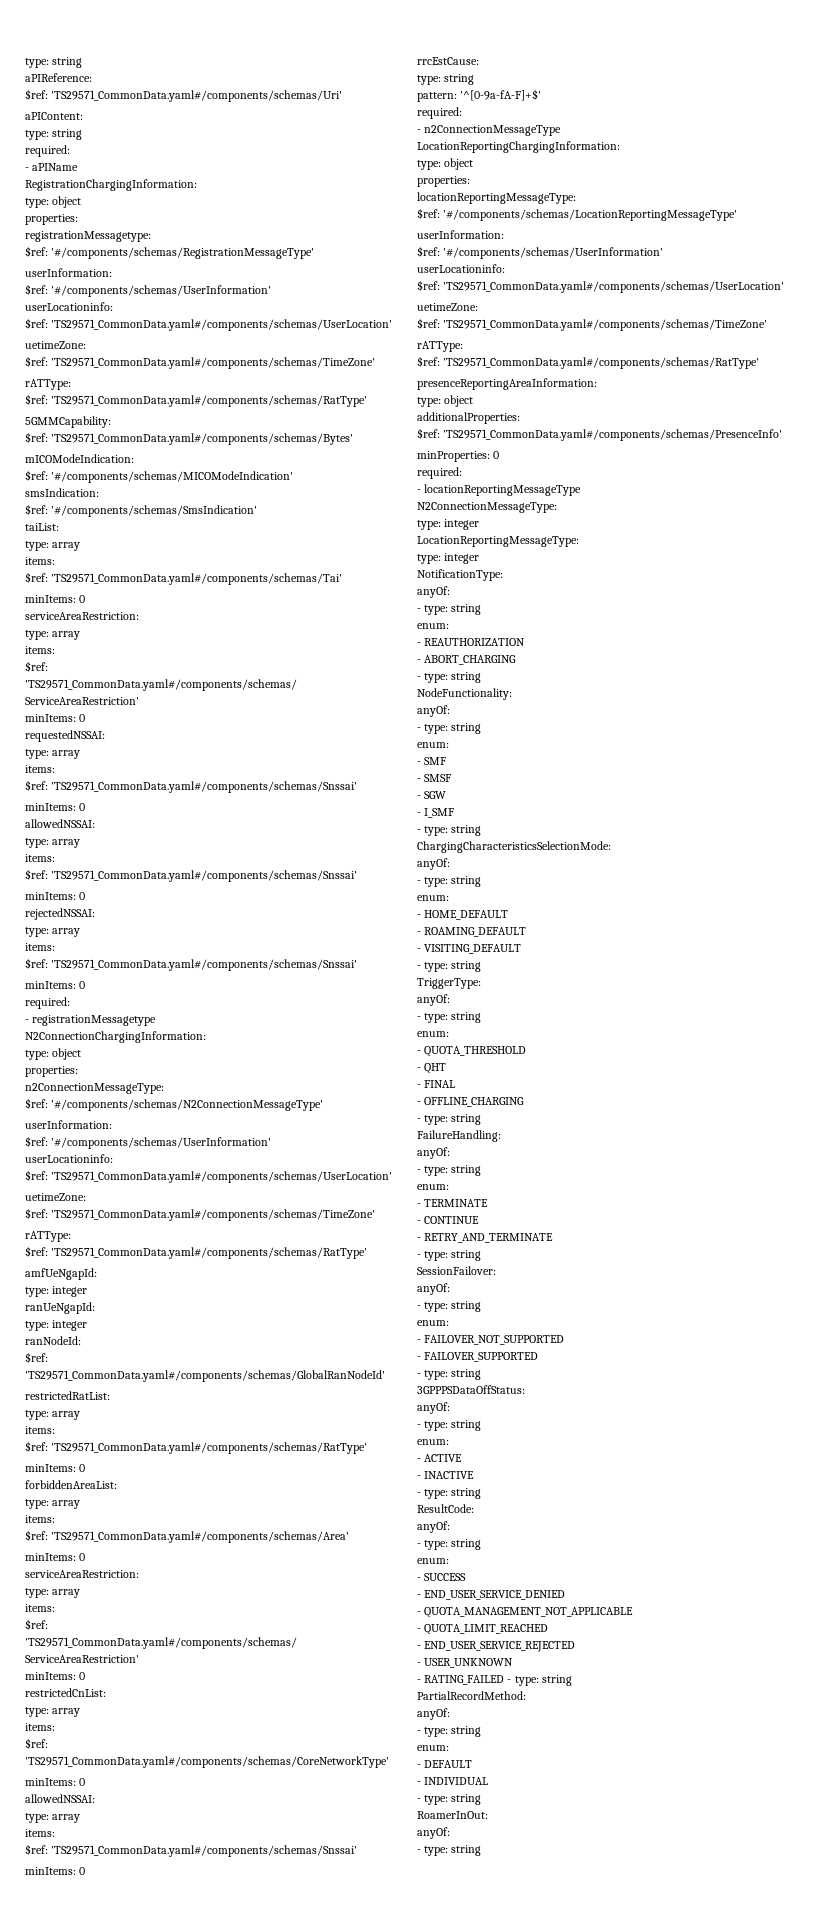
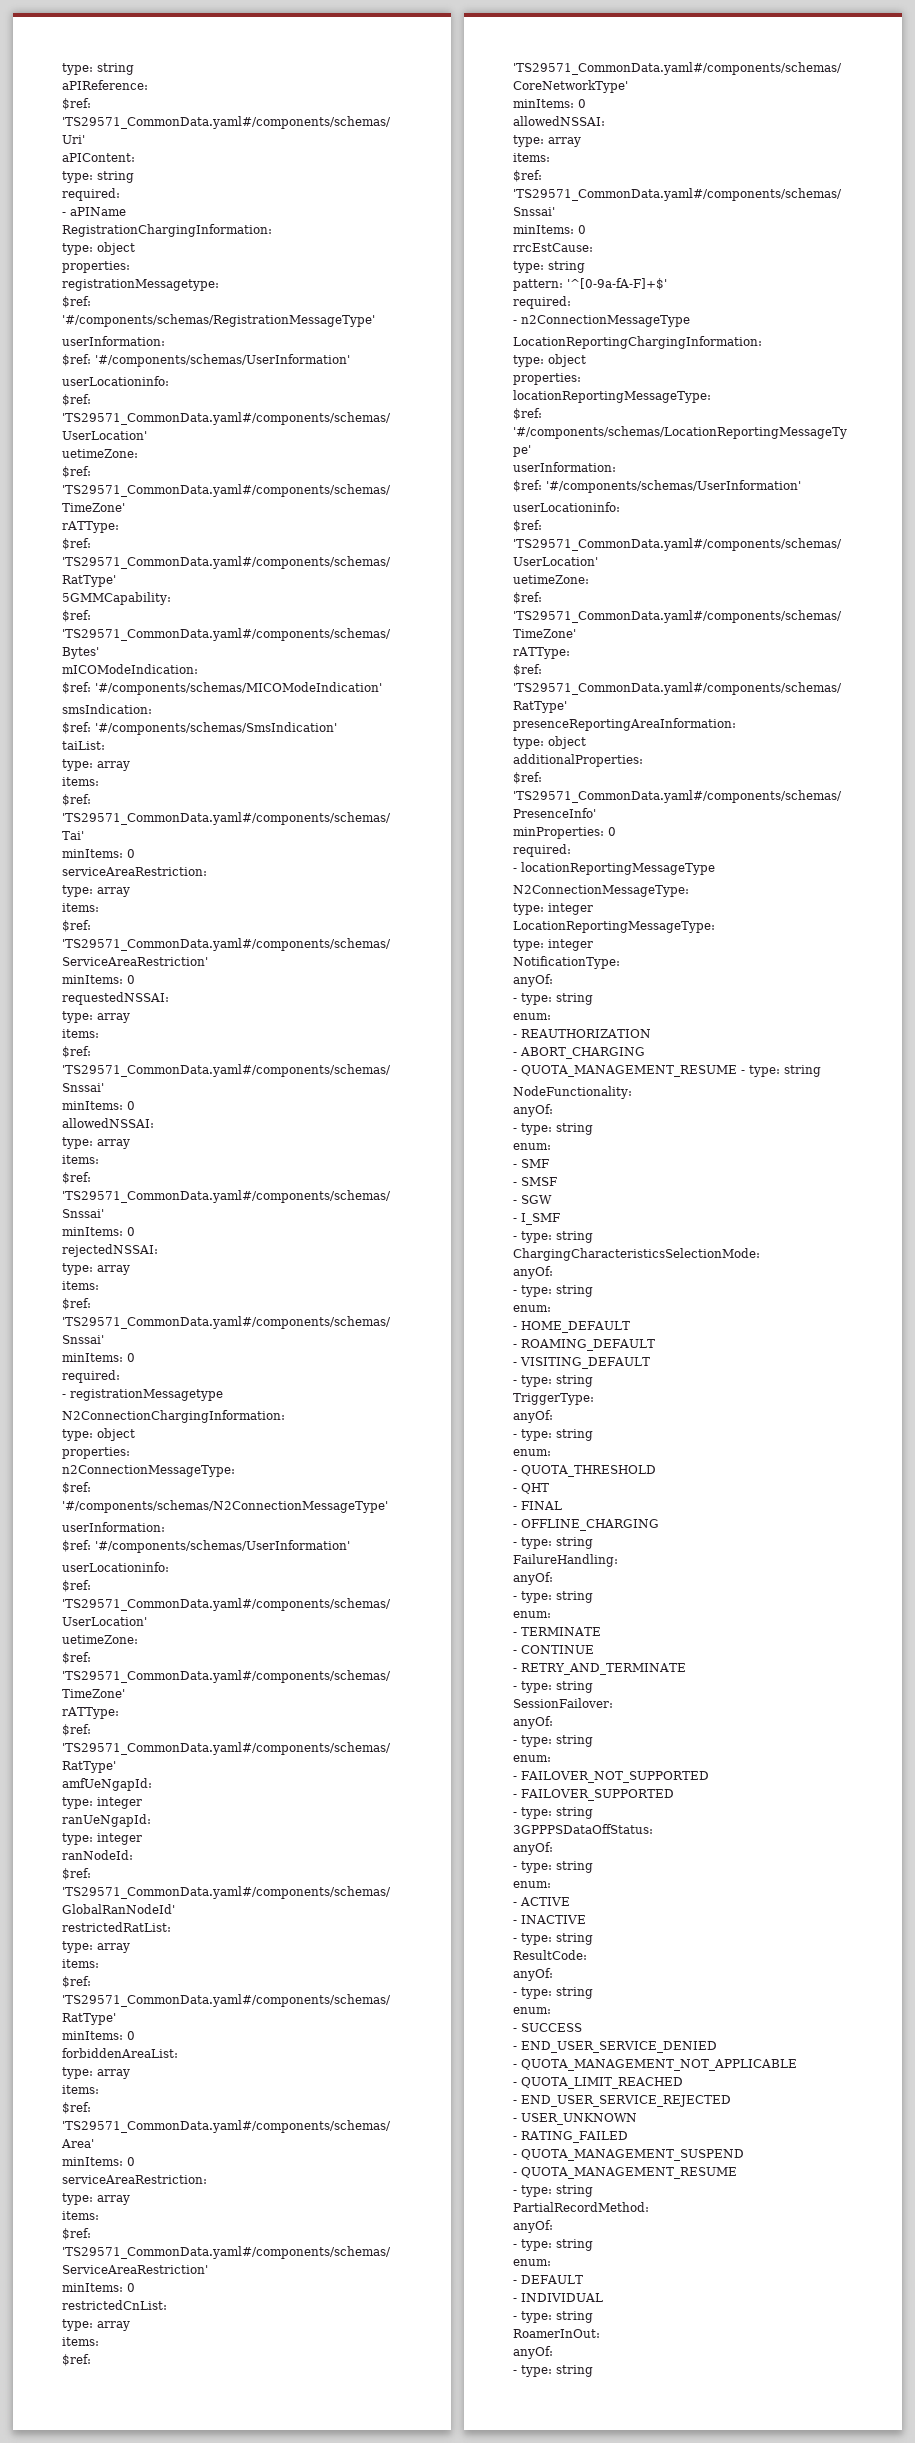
(421, 678) none -> [521,1065,745,1077] QUOTA_MANAGEMENT_RESUME -
(505, 1680) none -> [513,2149,744,2161] [513,2167,737,2179] // - QUOTA_MANAGEMENT_SUSPEND // - QUOTA_MANAGEMENT_RESUME //

